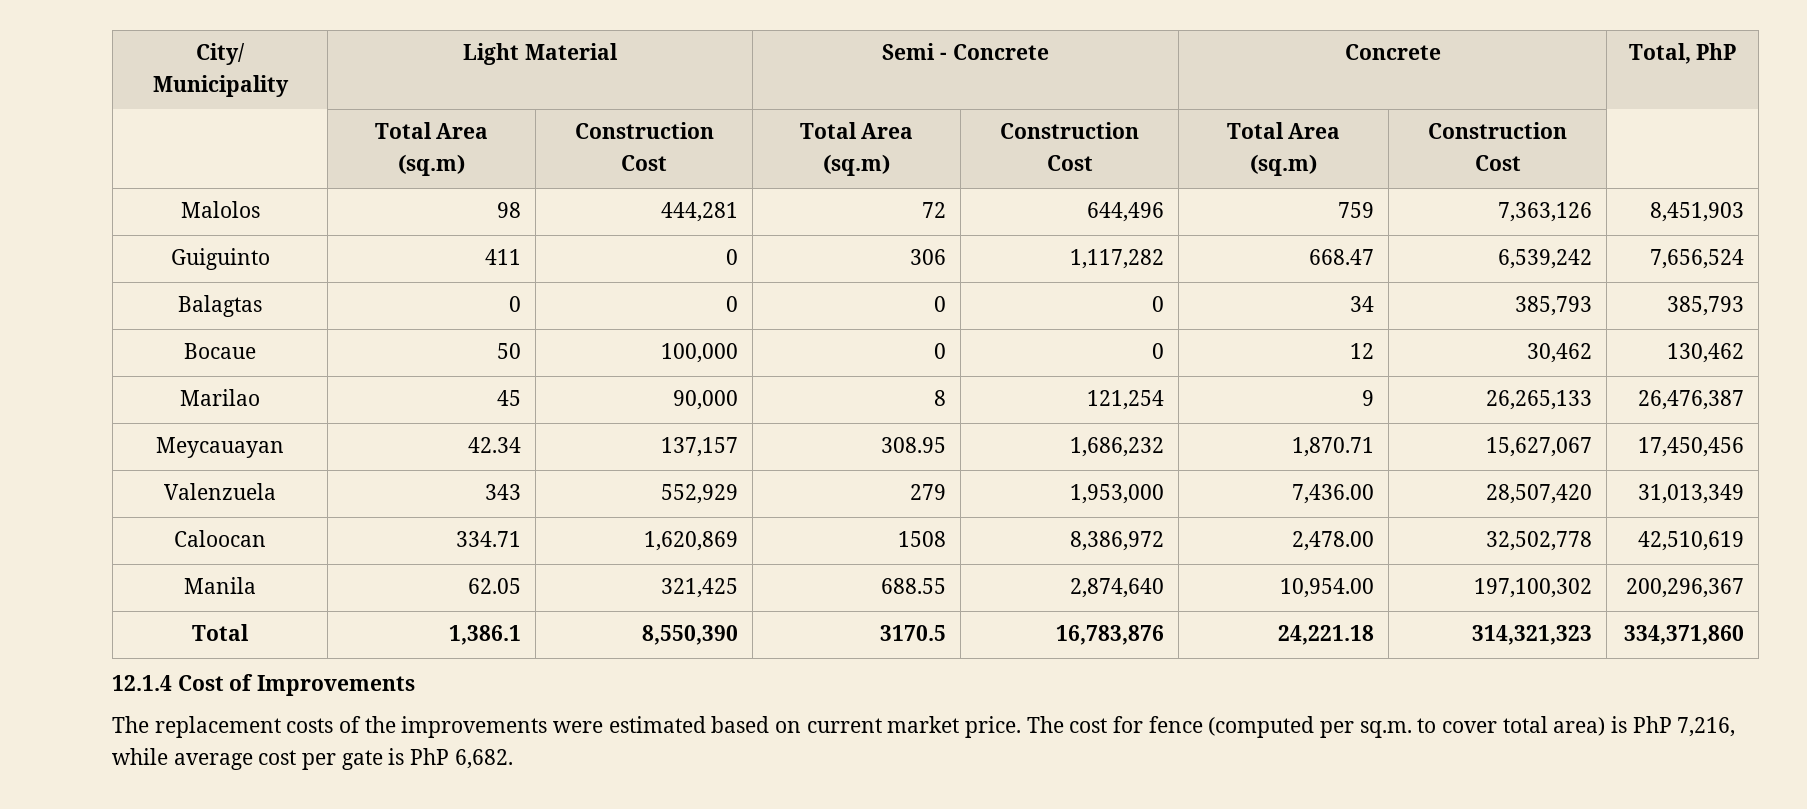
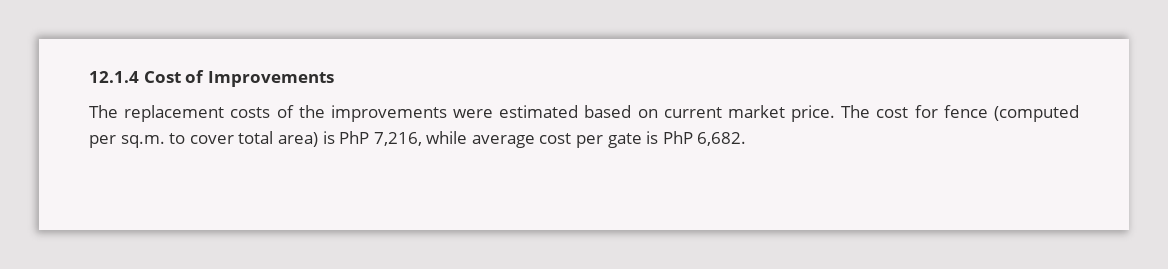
[196,43,245,65] [152,75,289,97] [463,43,618,65] [882,43,1049,60] [1344,44,1441,60] [1628,43,1737,64] [374,122,489,139] [398,154,465,176] [574,122,714,139] [621,155,667,171] [799,122,914,139] [823,154,890,176] [1000,122,1139,139] [1046,155,1093,171] [1226,122,1341,139] [1250,154,1317,176] [1428,122,1567,139] [1474,155,1521,171] [180,201,260,218] [496,202,521,218] [660,202,738,222] [921,202,946,218] [1086,202,1164,222] [1337,202,1374,218] [1497,202,1592,222] [1649,202,1744,222] [170,248,270,270] [484,249,521,265] [725,249,738,265] [909,249,946,265] [1069,249,1164,269] [1308,249,1374,265] [1497,249,1592,269] [1649,249,1744,269] [178,295,262,317] [508,296,521,312] [725,296,738,312] [933,296,946,312] [1151,296,1164,312] [1349,296,1374,312] [1514,296,1592,316] [1666,296,1744,316] [184,343,256,359] [496,343,521,359] [660,343,738,363] [933,343,946,359] [1151,343,1164,359] [1349,343,1374,359] [1526,343,1592,363] [1666,343,1744,363] [180,389,260,406] [496,390,521,406] [672,390,738,410] [933,390,946,406] [1086,390,1164,410] [1361,390,1374,406] [1485,390,1592,410] [1637,390,1744,410] [156,437,284,458] [467,437,521,453] [660,437,738,457] [880,437,946,453] [1069,437,1164,457] [1291,437,1374,457] [1485,437,1592,457] [1637,437,1744,457] [164,483,276,500] [484,484,521,500] [660,484,738,504] [909,484,946,500] [1069,484,1164,504] [1291,484,1374,504] [1485,484,1592,504] [1637,484,1744,504] [174,530,266,547] [455,531,521,547] [643,531,738,551] [897,531,946,547] [1069,531,1164,551] [1291,531,1374,551] [1485,531,1592,551] [1637,531,1744,551] [184,577,256,594] [467,578,521,594] [660,578,738,598] [880,578,946,594] [1069,578,1164,598] [1279,578,1374,598] [1473,578,1592,598] [1625,578,1744,598] [192,624,249,641] [448,625,521,645] [641,625,738,645] [879,625,946,641] [1055,625,1164,645] [1277,625,1374,645] [1471,625,1592,645] [1623,625,1744,645] City/ Municipality | Light Material | Semi - Concrete | Concrete | Total, PhP // | Total Area (sq.m) | Construction Cost | Total Area (sq.m) | Construction Cost | Total Area (sq.m) | Construction Cost | // Malolos | 98 | 444,281 | 72 | 644,496 | 759 | 7,363,126 | 8,451,903 // Guiguinto | 411 | 0 | 306 | 1,117,282 | 668.47 | 6,539,242 | 7,656,524 // Balagtas | 0 | 0 | 0 | 0 | 34 | 385,793 | 385,793 // Bocaue | 50 | 100,000 | 0 | 0 | 12 | 30,462 | 130,462 // Marilao | 45 | 90,000 | 8 | 121,254 | 9 | 26,265,133 | 26,476,387 // Meycauayan | 42.34 | 137,157 | 308.95 | 1,686,232 | 1,870.71 | 15,627,067 | 17,450,456 // Valenzuela | 343 | 552,929 | 279 | 1,953,000 | 7,436.00 | 28,507,420 | 31,013,349 // Caloocan | 334.71 | 1,620,869 | 1508 | 8,386,972 | 2,478.00 | 32,502,778 | 42,510,619 // Manila | 62.05 | 321,425 | 688.55 | 2,874,640 | 10,954.00 | 197,100,302 | 200,296,367 // Total | 1,386.1 | 8,550,390 | 3170.5 | 16,783,876 | 24,221.18 | 314,321,323 | 334,371,860 // -> (89, 77) none

